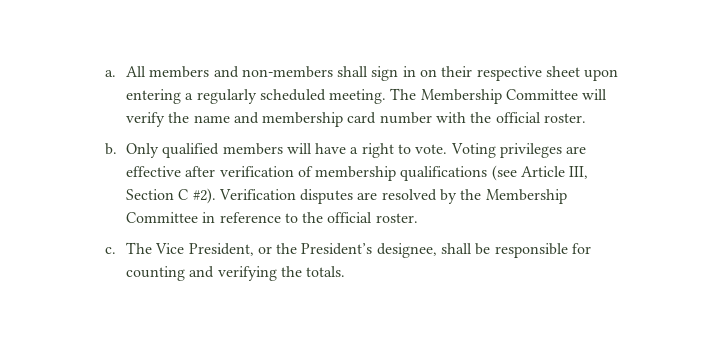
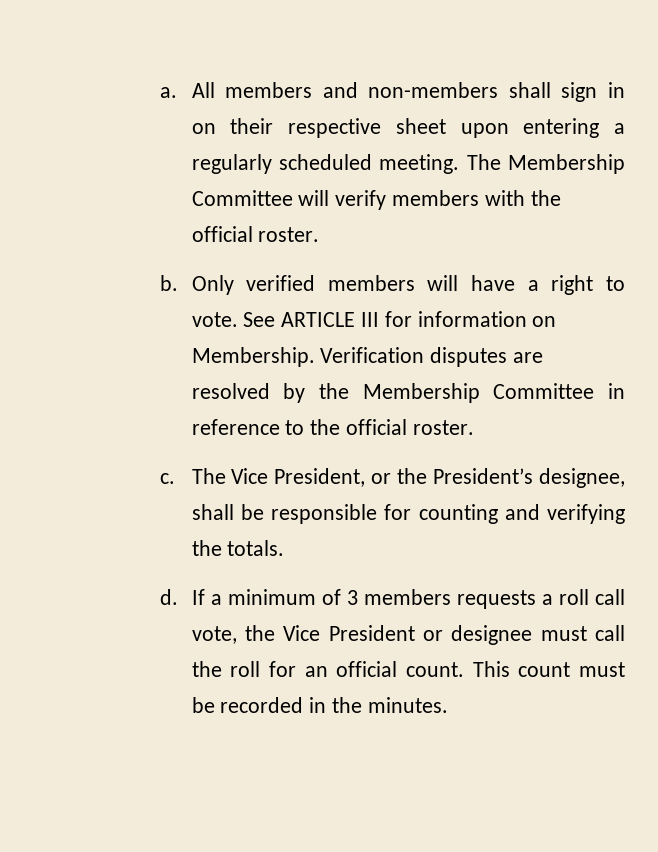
[168,112,432,127] the name and membership card number -> [391,190,479,206] members
[162,143,220,158] qualified -> [246,275,316,291] verified
[450,143,587,158] [125,165,589,181] [125,188,216,204] Voting privileges are effective after verification of membership qualifications (see Article III, Section C #2). -> [243,311,557,327] [191,347,315,367] See ARTICLE III for information on Membership.
(346, 271) none -> [159,589,625,609] [191,625,626,645] [191,661,625,677] [191,697,448,713] // d. If a minimum of 3 members requests a roll call vote, the Vice President or designee must call the roll for an official count. This count must be recorded in the minutes.

